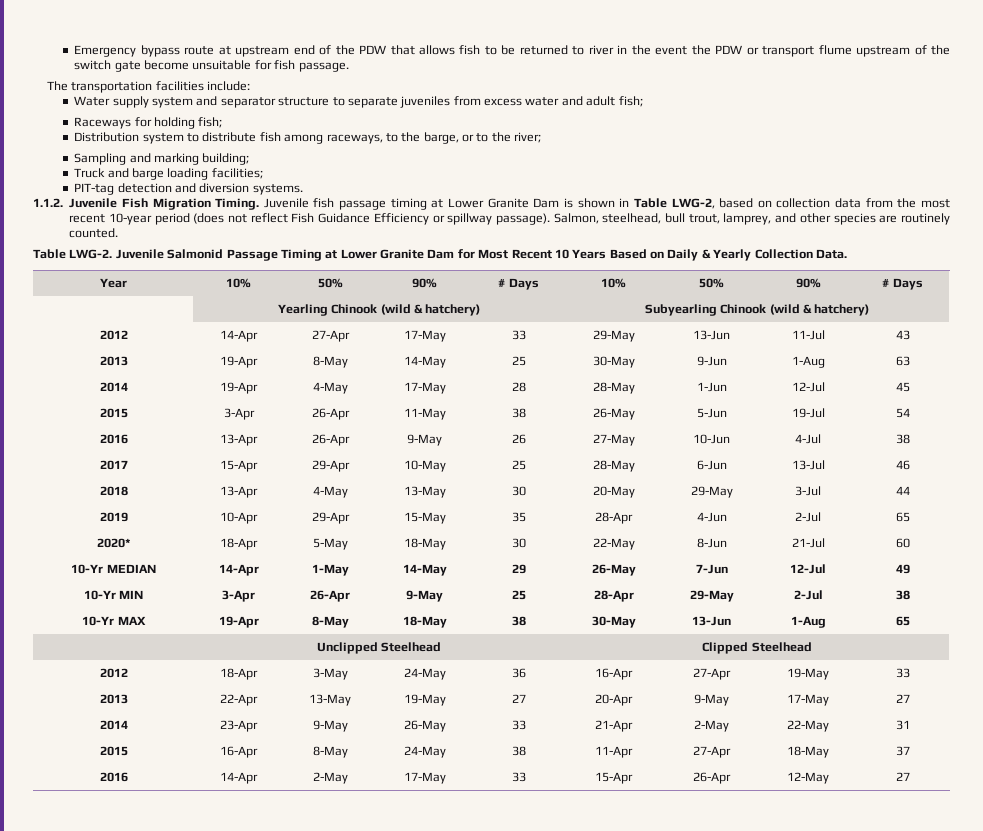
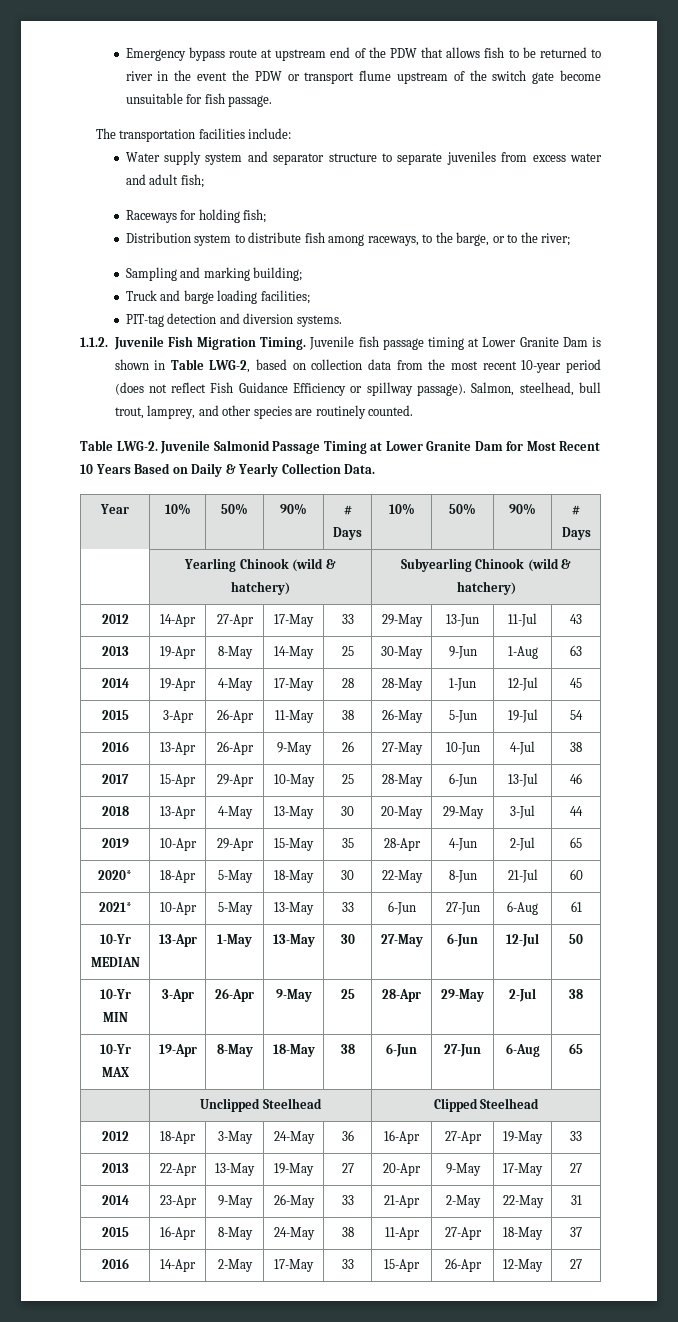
(910, 543) none -> [98,902,132,912] [159,902,197,915] [217,902,253,915] [274,902,314,915] [341,902,354,912] [387,901,416,915] [445,902,480,915] [507,901,538,915] [570,901,582,912] // 2021* | 10-Apr | 5-May | 13-May | 33 | 6-Jun | 27-Jun | 6-Aug | 61
[218,564,259,576] 14-Apr -> [158,934,197,947] 13-Apr
[402,564,447,576] [511,564,526,574] [591,564,636,576] [695,564,728,574] [790,564,826,574] [895,564,910,574] 14-May | 29 | 26-May | 7-Jun | 12-Jul | 49 -> [272,934,315,947] [340,934,355,944] [380,934,423,947] [447,933,478,947] [506,933,539,947] [569,934,583,944] 13-May | 30 | 27-May | 6-Jun | 12-Jul | 50
[591,616,636,628] [692,616,731,626] [790,616,826,628] 30-May | 13-Jun | 1-Aug -> [386,1043,417,1057] [444,1044,481,1057] [505,1043,540,1057] 6-Jun | 27-Jun | 6-Aug

